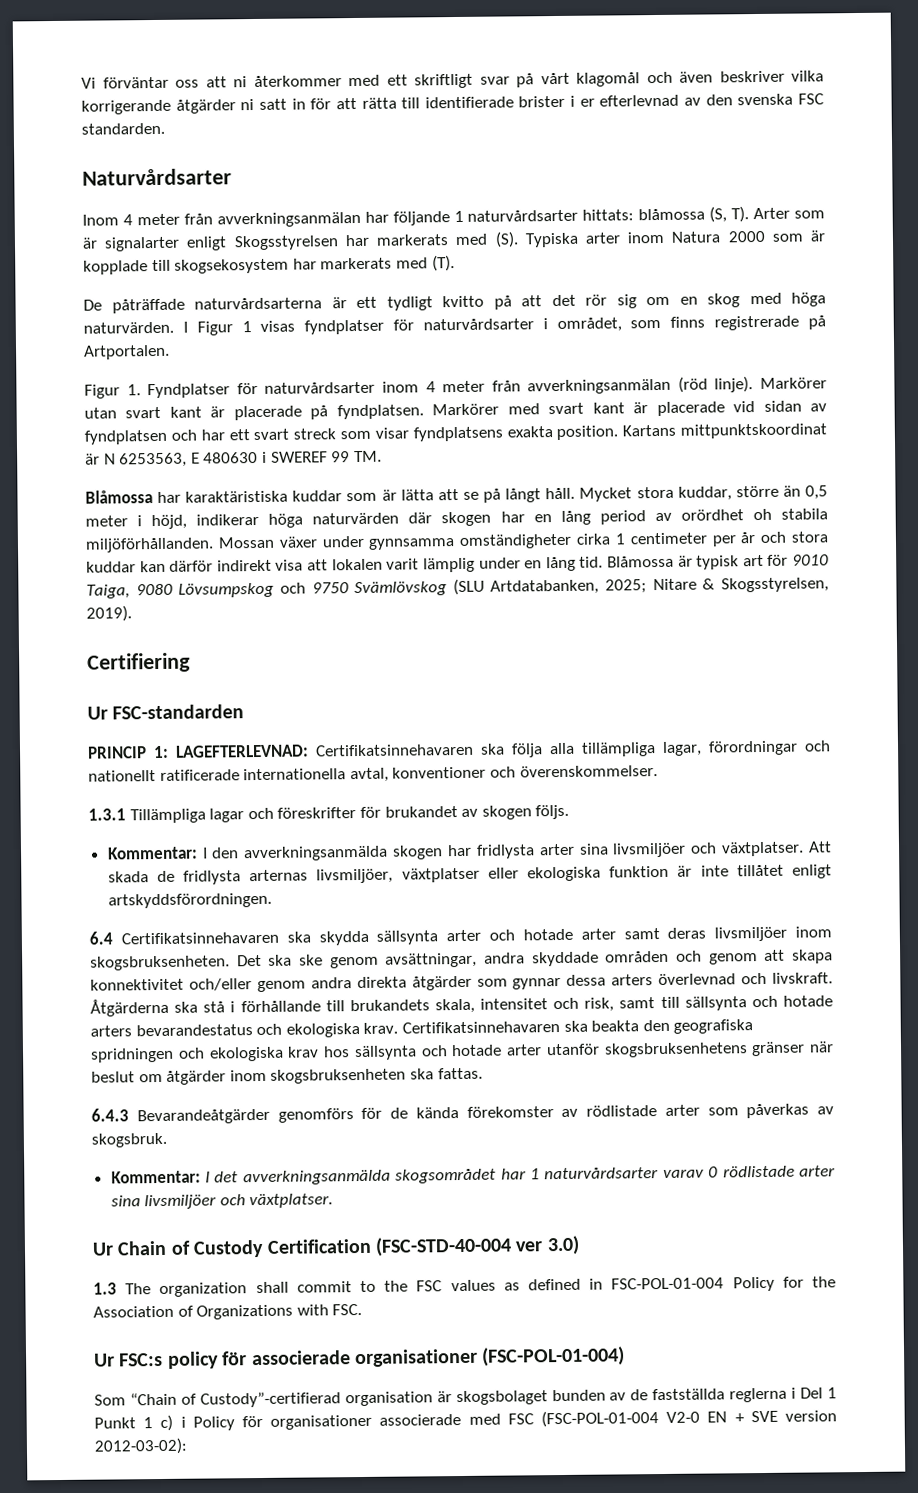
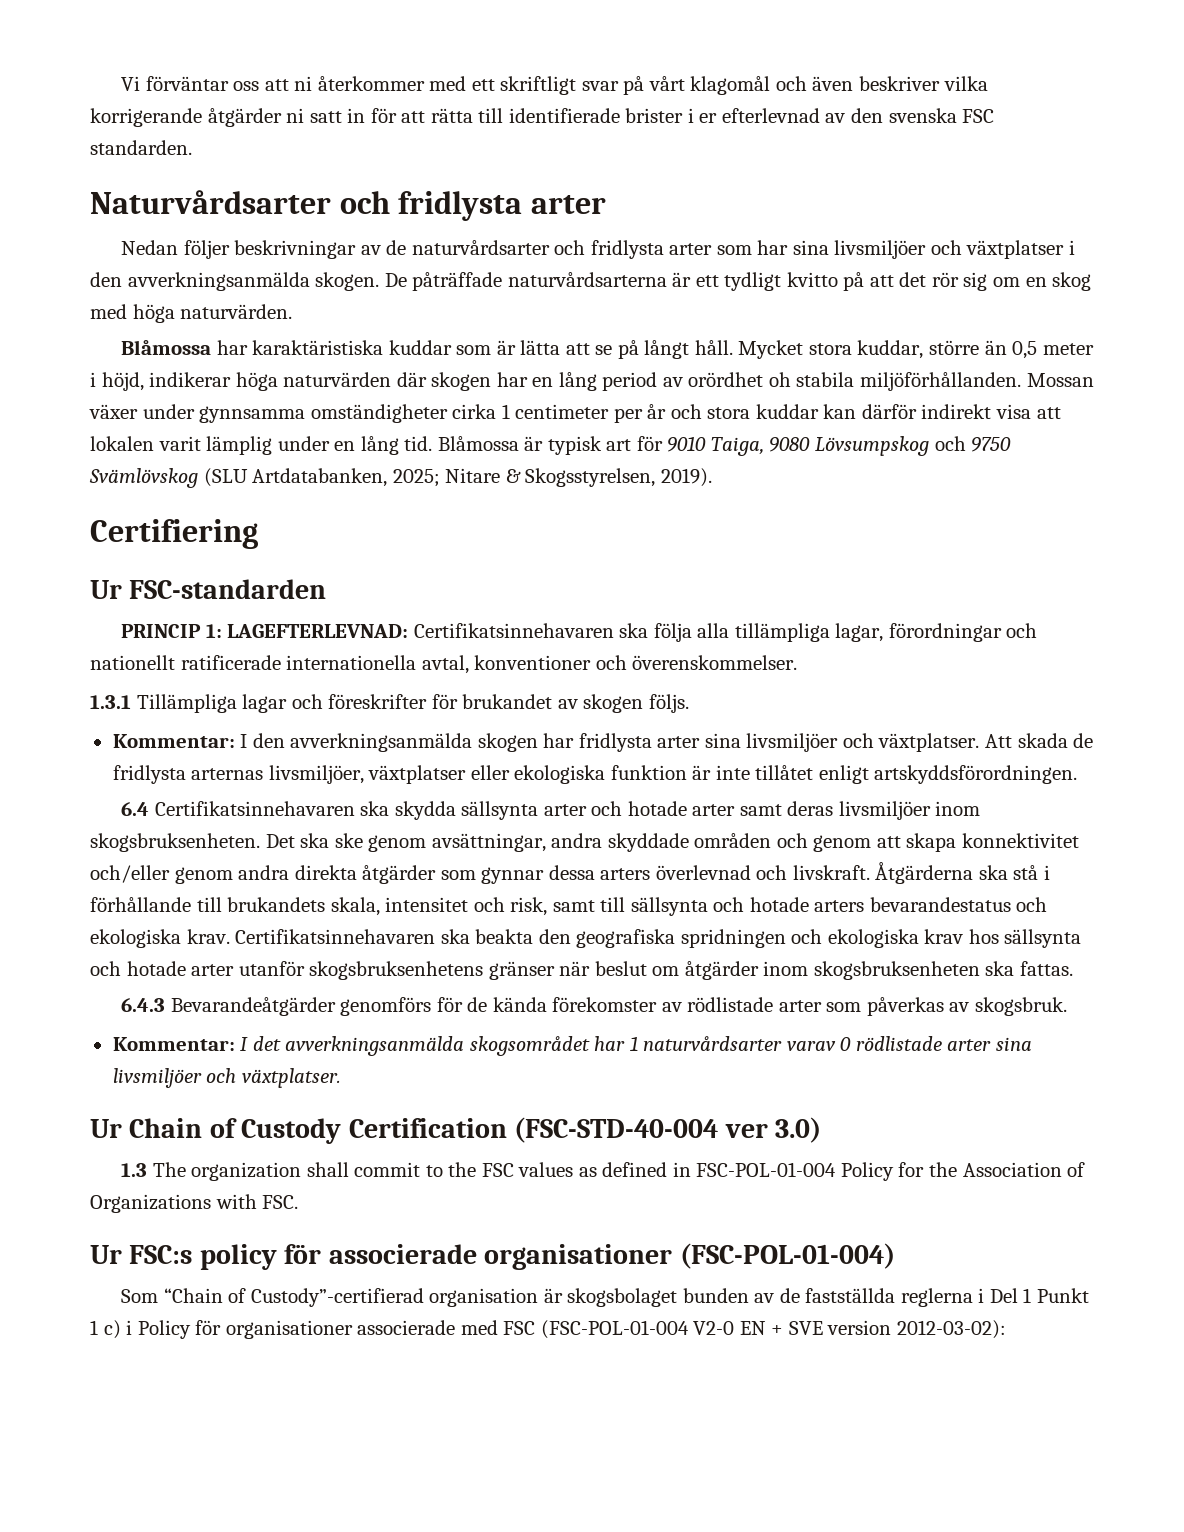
[82,206,826,228] [82,230,825,252] [83,255,455,275] // Inom 4 meter från avverkningsanmälan har följande 1 naturvårdsarter hittats: blåmossa (S, T). Arter som är signalarter enligt Skogsstyrelsen har markerats med (S). Typiska arter inom Natura 2000 som är kopplade till skogsekosystem har markerats med (T). // -> [339,191,606,221] [120,240,1075,259] [90,272,380,291] och fridlysta arter // Nedan följer beskrivningar av de naturvårdsarter och fridlysta arter som har sina livsmiljöer och växtplatser i den avverkningsanmälda skogen.
[182,315,826,336] [83,344,170,360] [84,376,828,399] [84,400,827,421] [84,423,827,445] [85,450,382,468] I Figur 1 visas fyndplatser för naturvårdsarter i området, som finns registrerade på Artportalen. // Figur 1. Fyndplatser för naturvårdsarter inom 4 meter från avverkningsanmälan (röd linje). Markörer utan svart kant är placerade på fyndplatsen. Markörer med svart kant är placerade vid sidan av fyndplatsen och har ett svart streck som visar fyndplatsens exakta position. Kartans mittpunktskoordinat är N 6253563, E 480630 i SWEREF 99 TM. -> (293, 311) none

